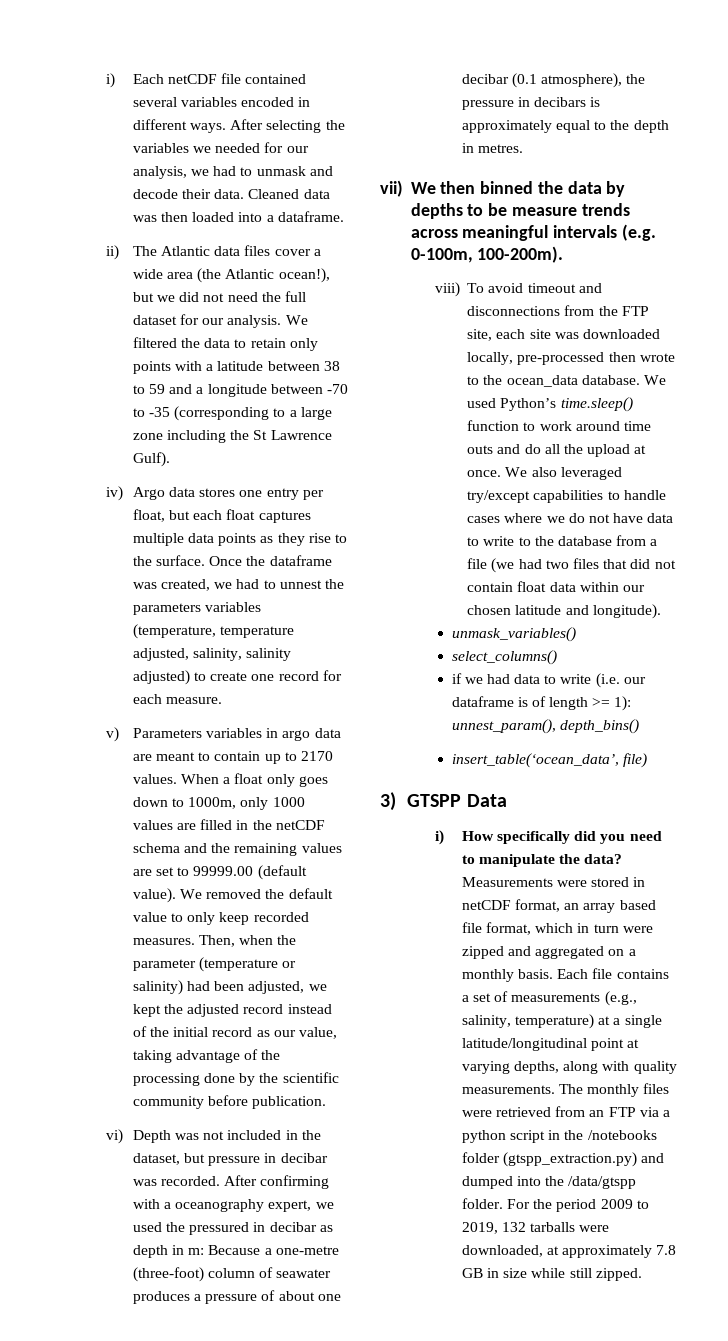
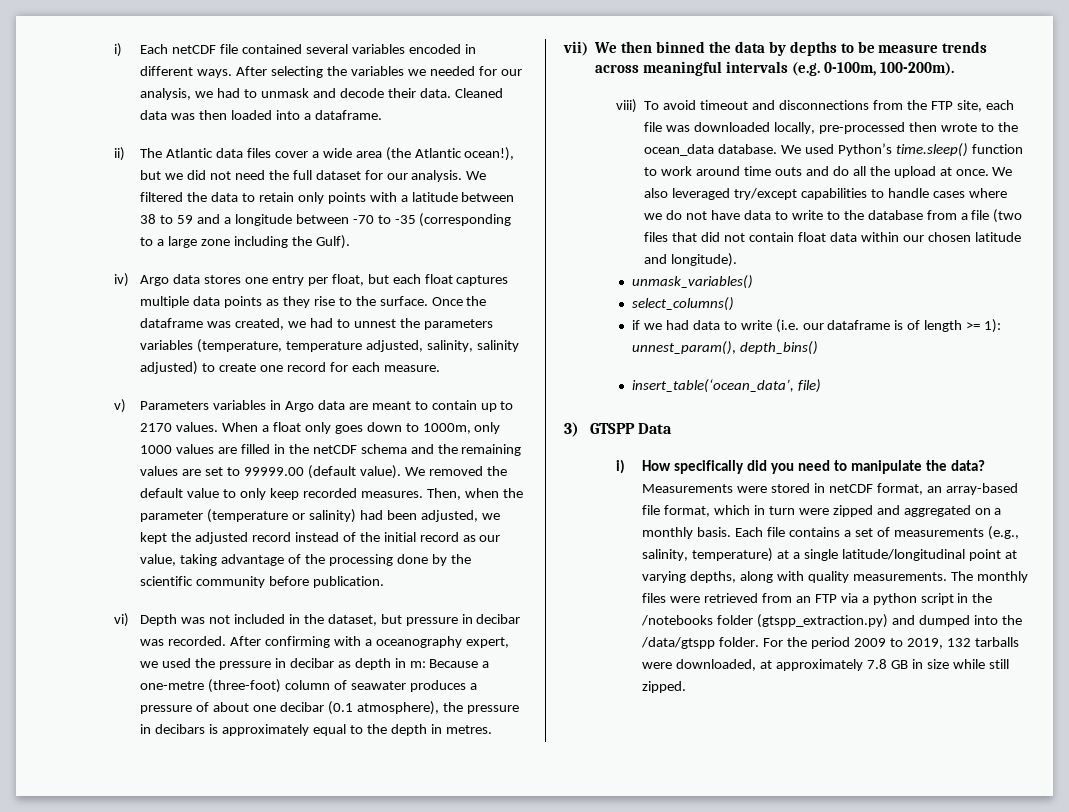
[253,430,332,440] St Lawrence -> (312, 241) none
[282,730,311,741] argo -> [285,401,315,412] Argo
[189,1222,250,1235] pressured -> [219,661,272,670] pressure
[529,329,551,339] site -> [644,122,663,132] file
[491,558,569,573] (we had two -> [993,209,1023,223] (two
[583,900,656,913] array based -> [945,483,1018,495] array-based

